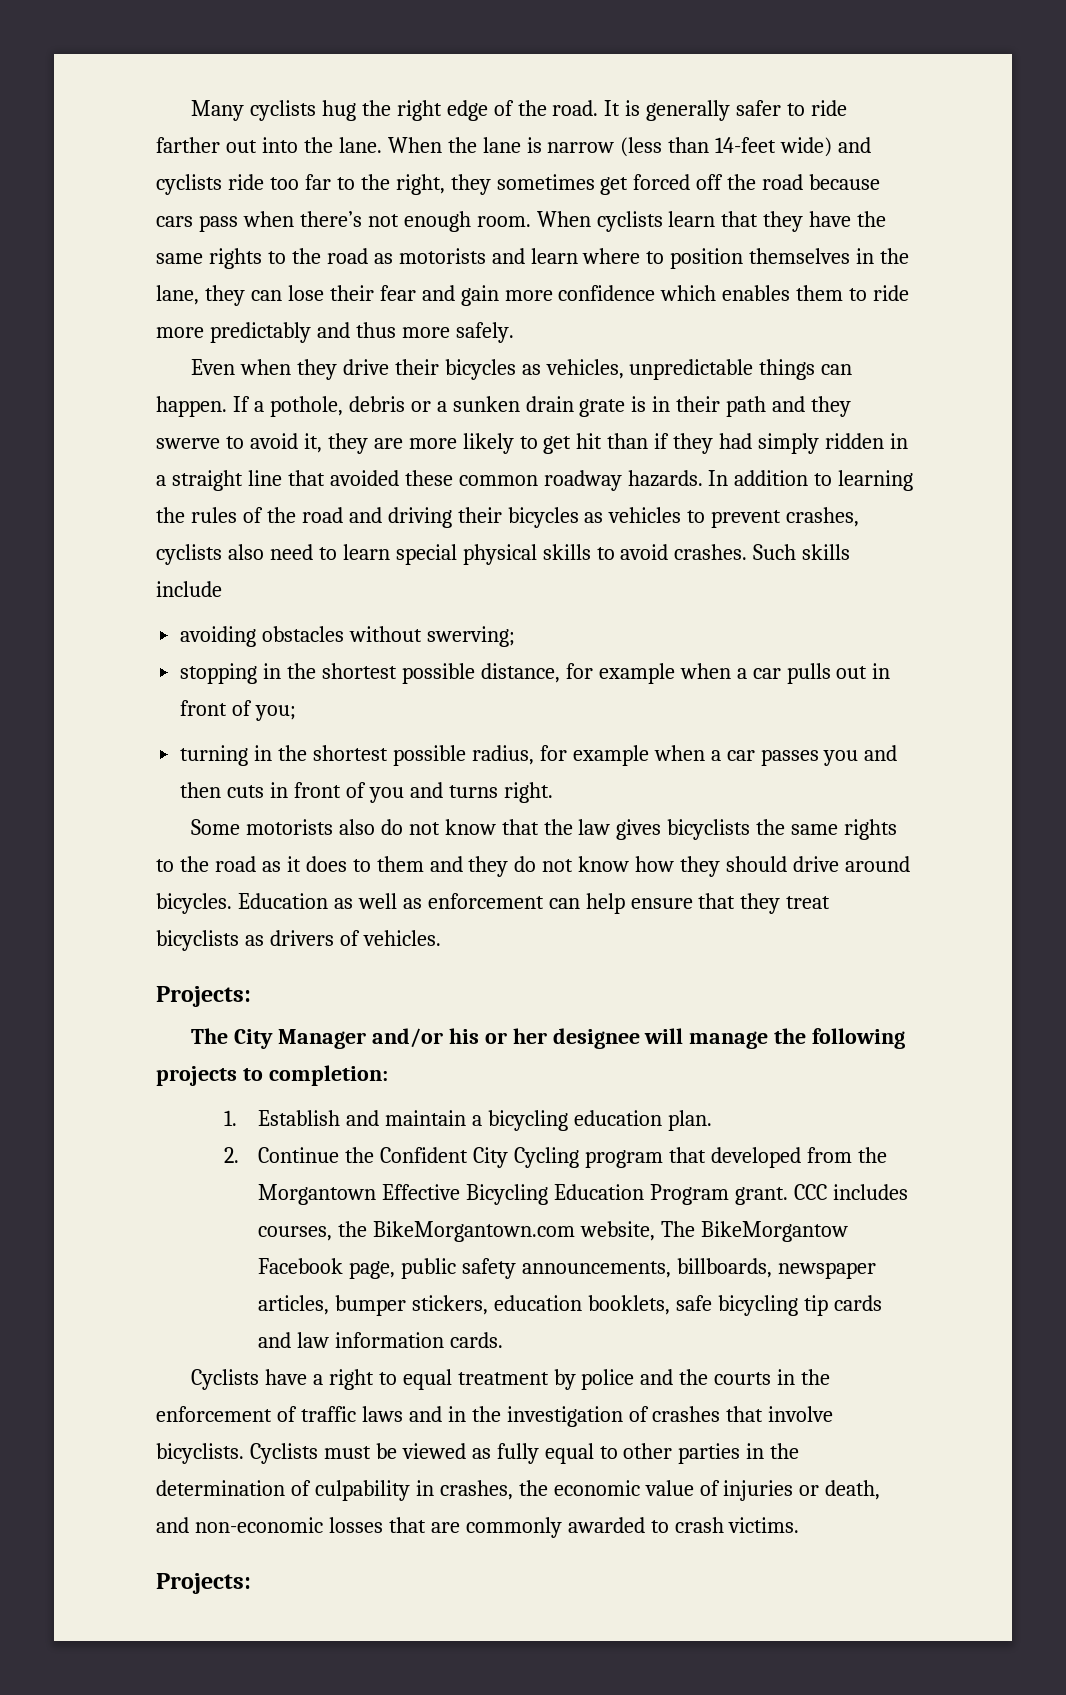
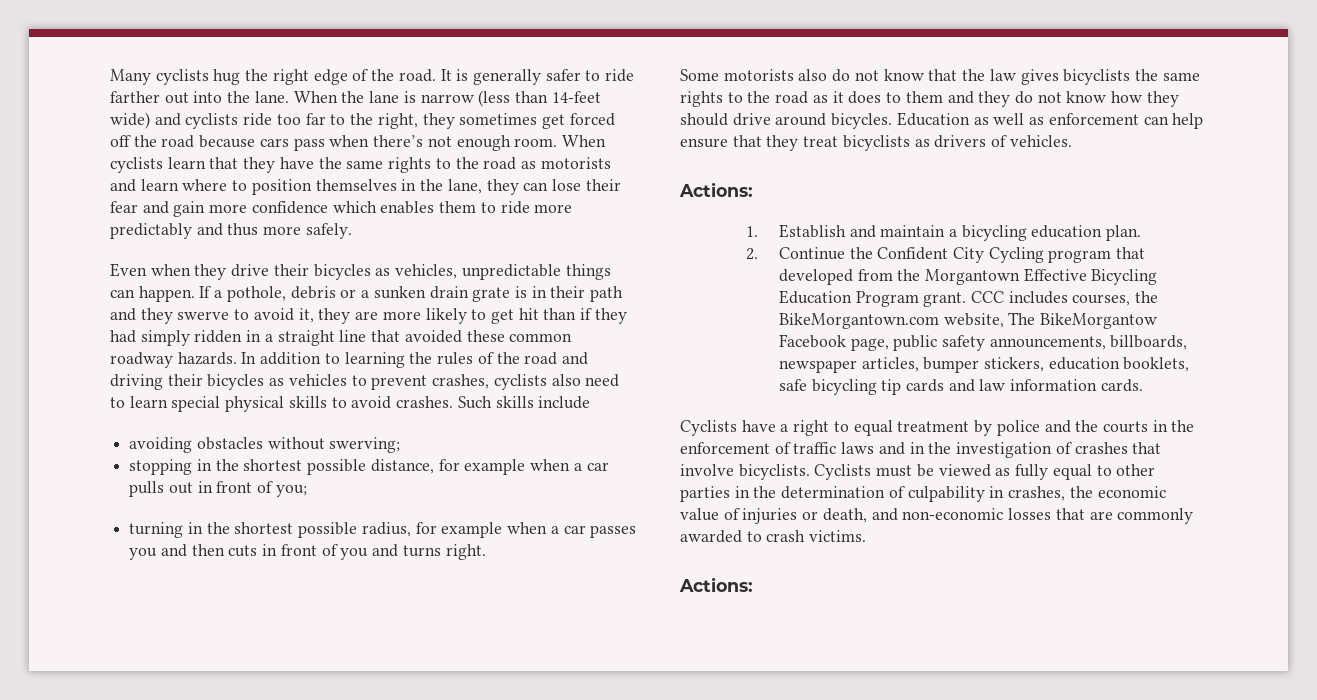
[156,986,251,1007] [190,1028,906,1049] [156,1065,388,1086] Projects: // The City Manager and/or his or her designee will manage the following projects to completion: -> [679,182,753,197] Actions:
[156,1573,251,1594] Projects: -> [679,577,753,592] Actions:

